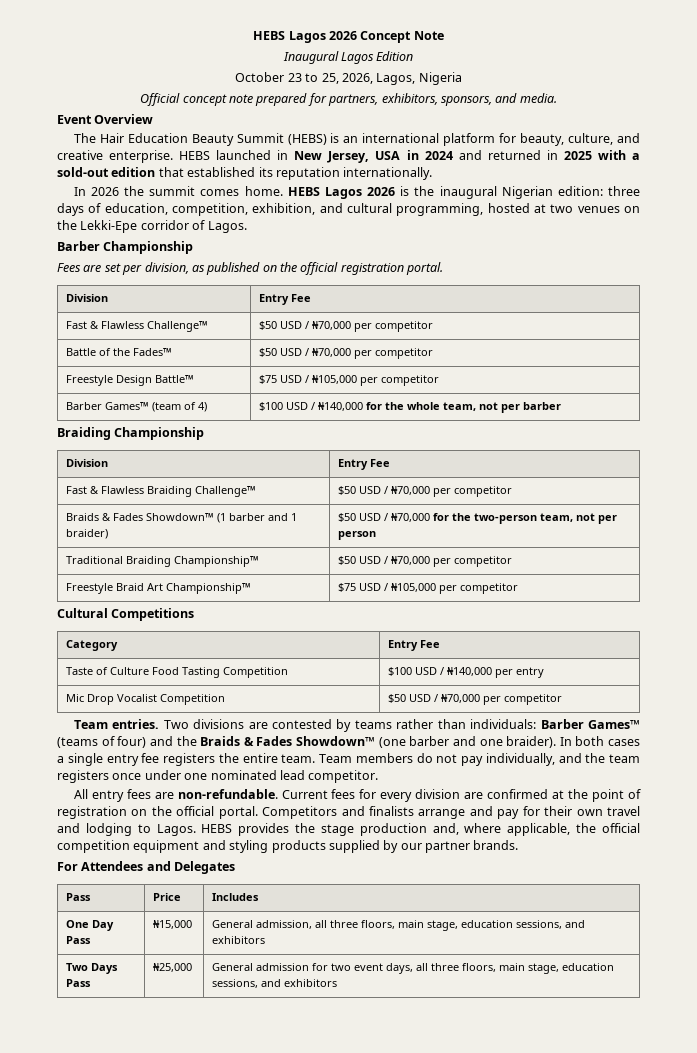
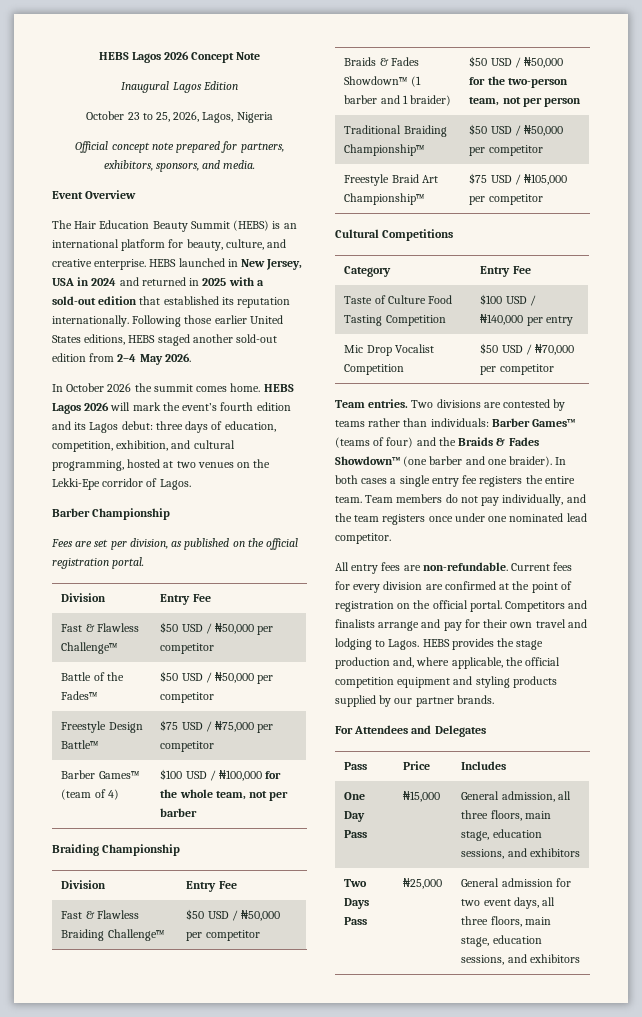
[73,187,86,196] // In -> [132,315,283,327] [52,334,278,346] [52,353,191,365] [52,383,105,392] Following those earlier United States editions, HEBS staged another sold-out edition from 2–4 May 2026. // In October
[400,186,603,199] is the inaugural Nigerian edition: -> [110,402,291,411] [52,421,153,433] will mark the event’s fourth edition and its Lagos debut:
[312,321,352,330] ₦70,000 -> [215,623,255,634] ₦50,000
[312,348,352,357] ₦70,000 -> [215,672,255,683] ₦50,000
[312,375,358,384] ₦105,000 -> [215,721,255,732] ₦75,000
[318,402,364,411] ₦140,000 -> [219,770,263,781] ₦100,000
[391,486,431,495] ₦70,000 -> [241,910,281,921] ₦50,000
[391,513,431,522] ₦70,000 -> [524,57,564,68] ₦50,000
[391,556,431,565] ₦70,000 -> [524,125,564,136] ₦50,000

